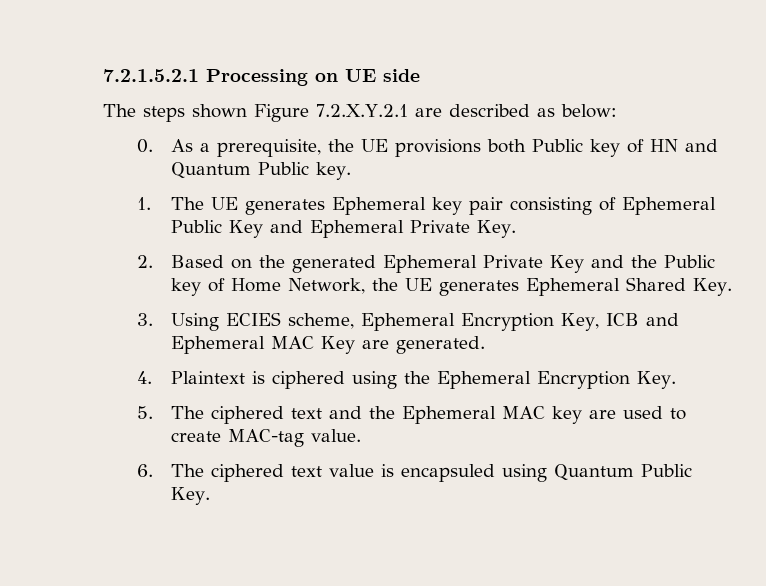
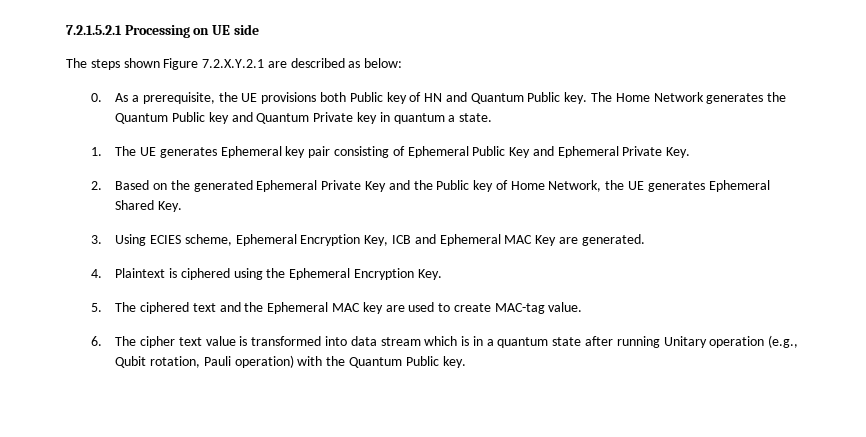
(351, 171) none -> [591,92,787,104] [115,112,493,124] The Home Network generates the Quantum Public key and Quantum Private key in quantum a state.
[210,464,284,482] ciphered -> [140,336,176,348] cipher
[400,464,692,482] [170,487,210,505] encapsuled using Quantum Public Key. -> [251,335,799,348] [115,355,466,368] transformed into data stream which is in a quantum state after running Unitary operation (e.g., Qubit rotation, Pauli operation) with the Quantum Public key.

